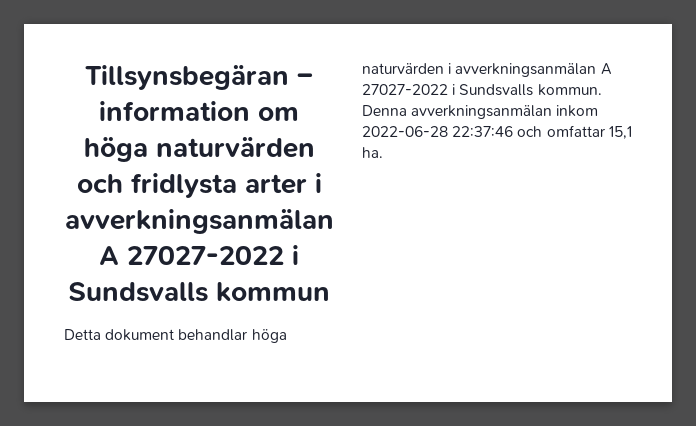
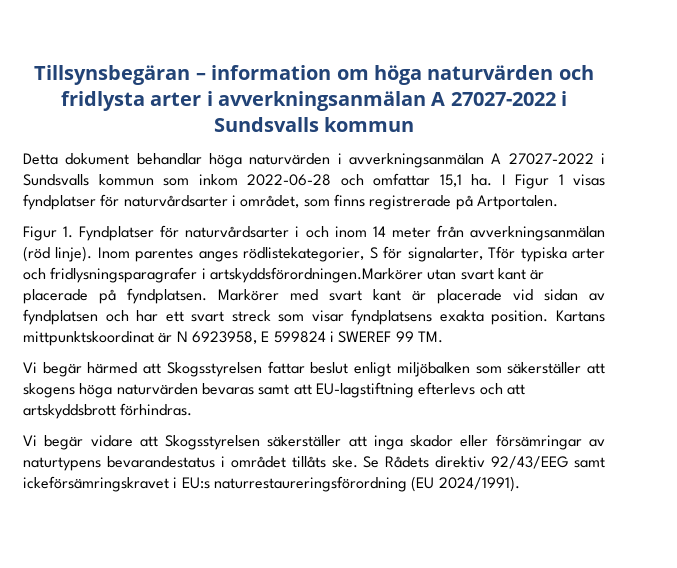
[537,84,602,96] [362,105,553,119] kommun. Denna avverkningsanmälan -> [98,174,189,186] kommun som
[452,126,514,137] 22:37:46 -> (331, 180) none
(383, 152) none -> [501,174,605,189] [23,194,558,210] [23,225,605,241] [23,246,605,262] [23,267,545,283] [23,288,605,304] [23,309,605,325] [23,331,443,346] [23,361,606,377] [23,382,525,398] [23,403,193,419] [23,434,605,450] [23,456,605,471] [23,476,520,492] I Figur 1 visas fyndplatser för naturvårdsarter i området, som finns registrerade på Artportalen. // Figur 1. Fyndplatser för naturvårdsarter i och inom 14 meter från avverkningsanmälan (röd linje). Inom parentes anges rödlistekategorier, S för signalarter, Tför typiska arter och fridlysningsparagrafer i artskyddsförordningen.Markörer utan svart kant är placerade på fyndplatsen. Markörer med svart kant är placerade vid sidan av fyndplatsen och har ett svart streck som visar fyndplatsens exakta position. Kartans mittpunktskoordinat är N 6923958, E 599824 i SWEREF 99 TM. // Vi begär härmed att Skogsstyrelsen fattar beslut enligt miljöbalken som säkerställer att skogens höga naturvärden bevaras samt att EU-lagstiftning efterlevs och att artskyddsbrott förhindras. // Vi begär vidare att Skogsstyrelsen säkerställer att inga skador eller försämringar av naturtypens bevarandestatus i området tillåts ske. Se Rådets direktiv 92/43/EEG samt ickeförsämringskravet i EU:s naturrestaureringsförordning (EU 2024/1991).

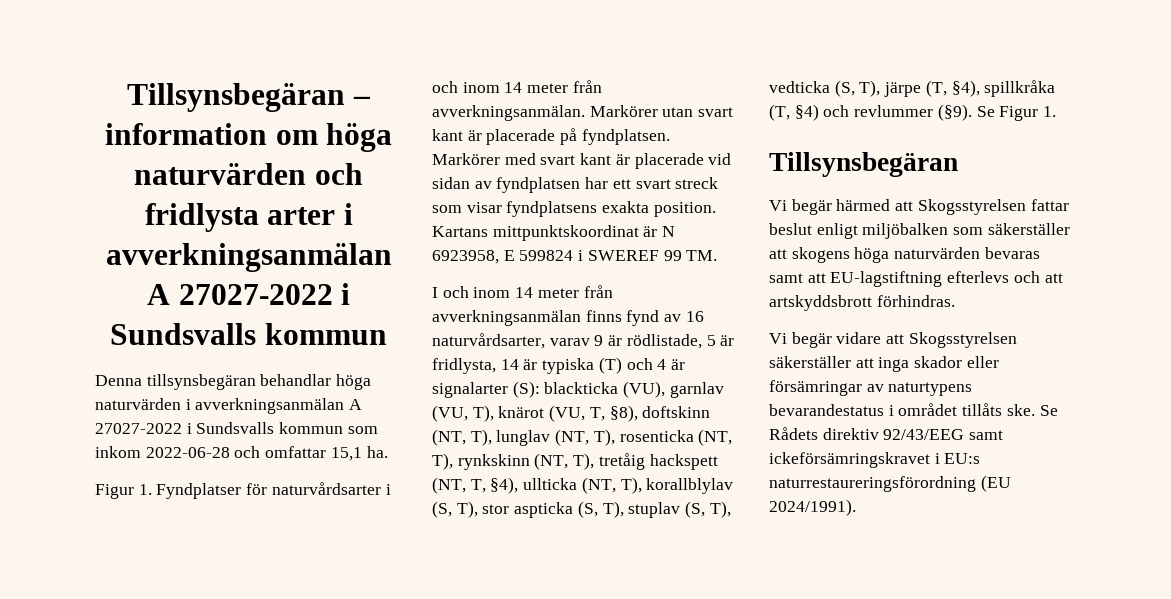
[23,153,130,165] Detta dokument -> [95,374,256,390] Denna tillsynsbegäran
[501,174,605,189] [23,194,558,210] I Figur 1 visas fyndplatser för naturvårdsarter i området, som finns registrerade på Artportalen. -> (388, 452) none
[469,226,605,241] [23,246,605,262] [23,267,423,283] avverkningsanmälan (röd linje). Inom parentes anges rödlistekategorier, S för signalarter, Tför typiska arter och fridlysningsparagrafer i artskyddsförordningen.Markörer -> [432,105,658,121] avverkningsanmälan. Markörer
[105,310,129,322] och -> (581, 185) none
(443, 337) none -> [432,285,613,298] [432,310,704,326] [432,333,735,349] [432,357,686,374] [432,381,724,398] [432,405,711,422] [432,429,733,446] [432,453,718,470] [432,477,734,494] [432,501,731,518] [769,80,1056,97] [769,104,1057,121] [769,152,958,177] // I och inom 14 meter från avverkningsanmälan finns fynd av 16 naturvårdsarter, varav 9 är rödlistade, 5 är fridlysta, 14 är typiska (T) och 4 är signalarter (S): blackticka (VU), garnlav (VU, T), knärot (VU, T, §8), doftskinn (NT, T), lunglav (NT, T), rosenticka (NT, T), rynkskinn (NT, T), tretåig hackspett (NT, T, §4), ullticka (NT, T), korallblylav (S, T), stor aspticka (S, T), stuplav (S, T), vedticka (S, T), järpe (T, §4), spillkråka (T, §4) och revlummer (§9). Se Figur 1. // Tillsynsbegäran

